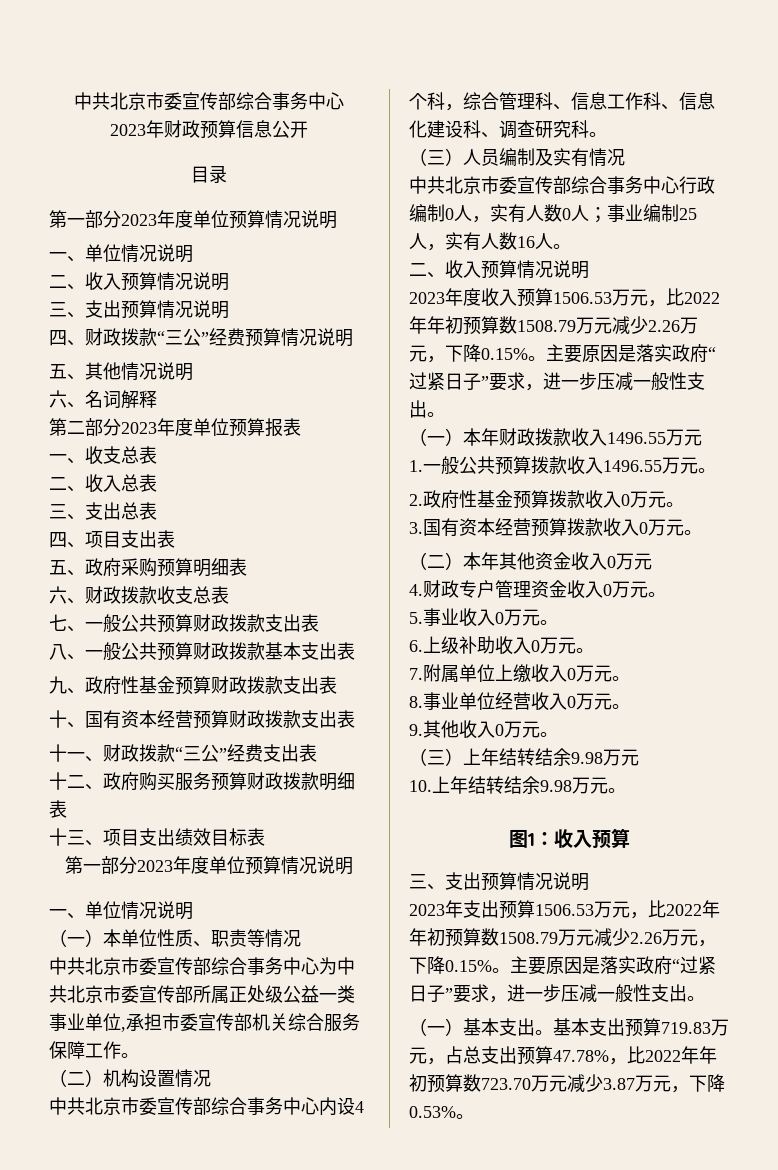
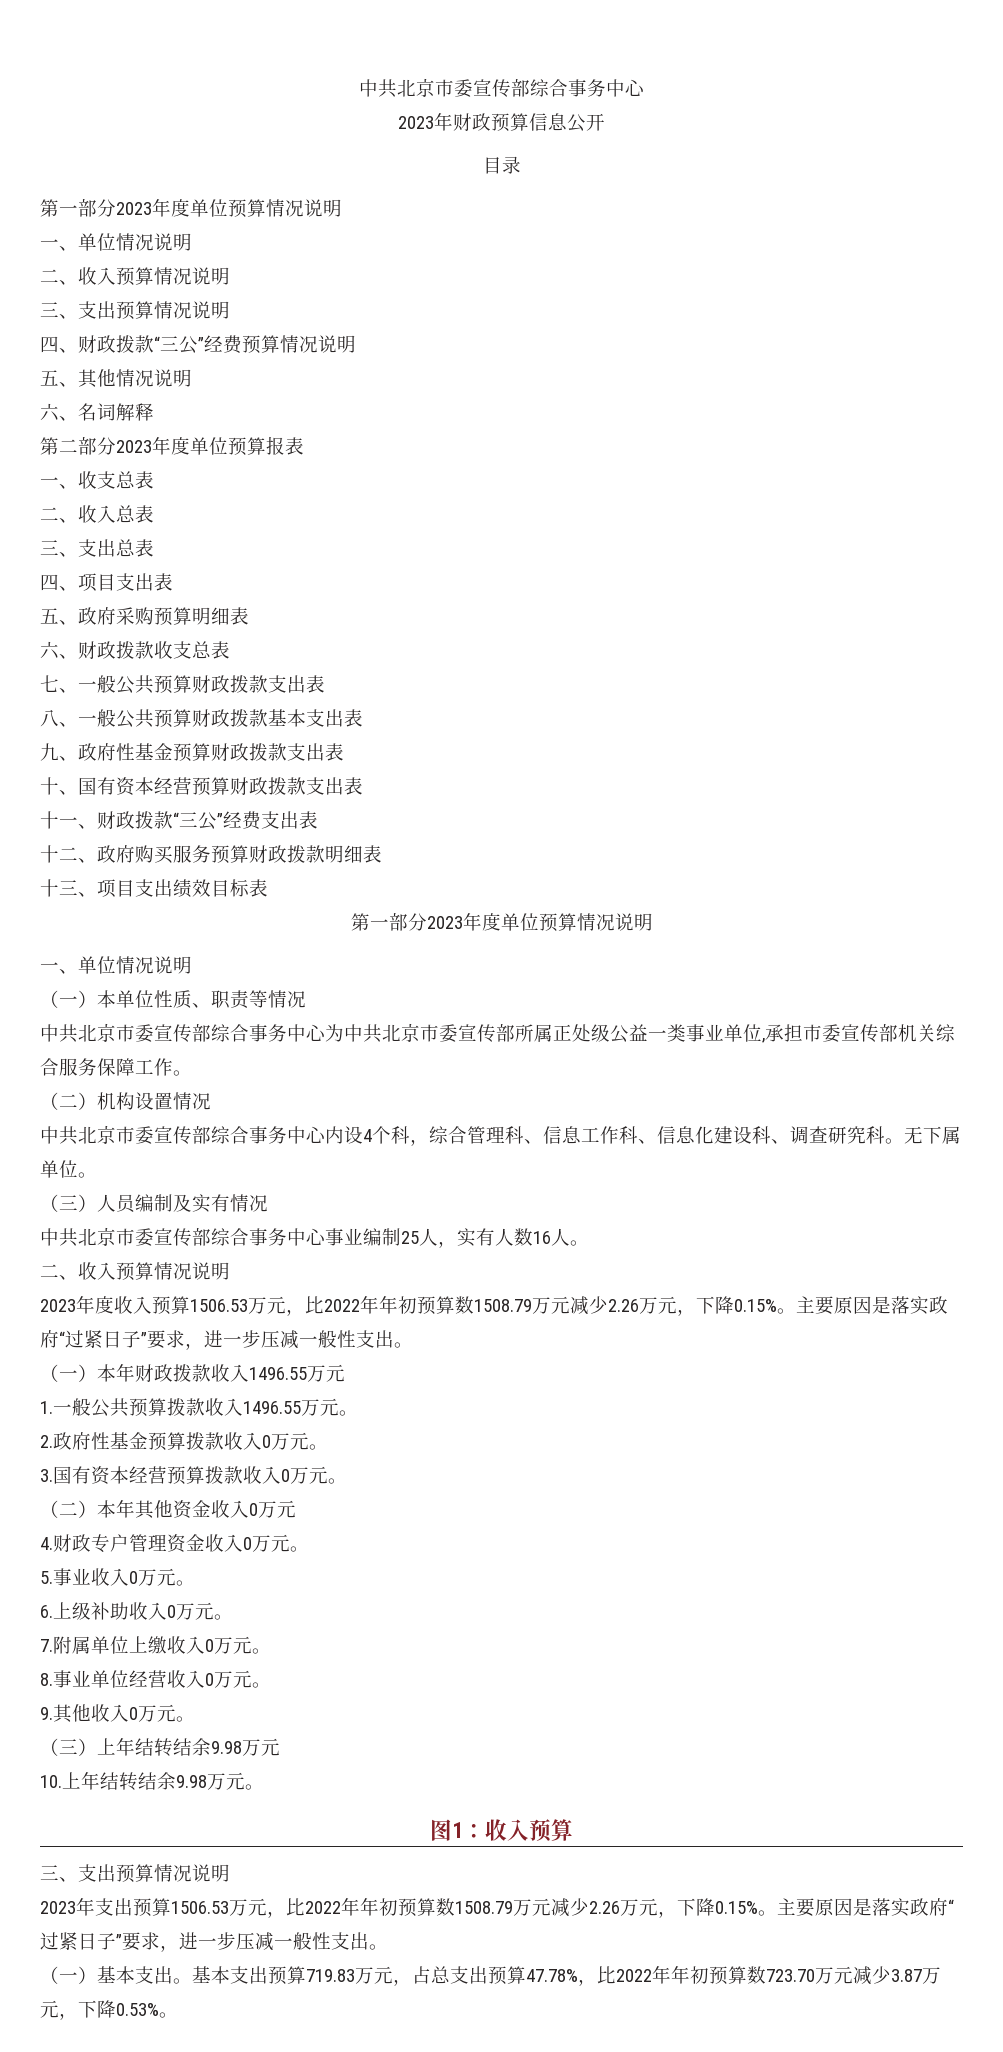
(607, 134) none -> [904,1126,961,1144] [40,1160,97,1178] 无下属单位。
[679,176,715,194] [409,204,607,223] 行政编制0人，实有人数0人； -> (326, 1236) none

